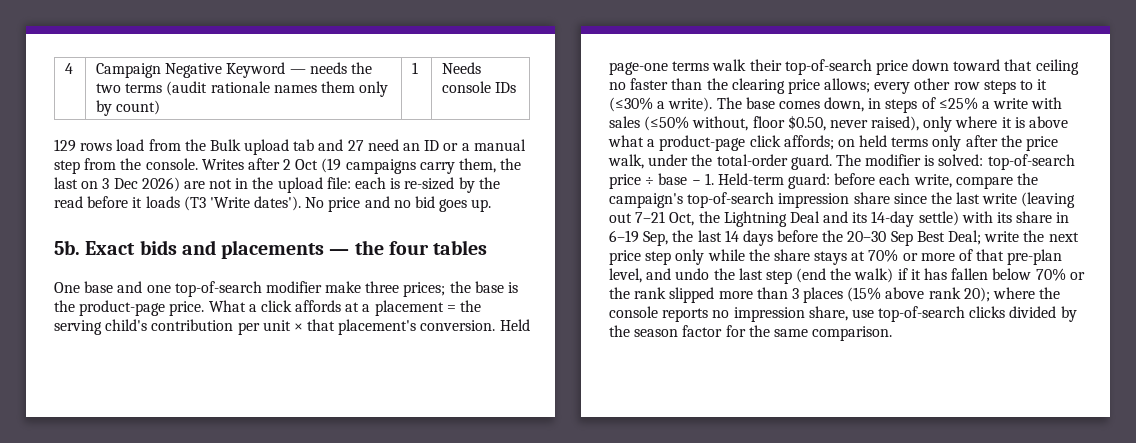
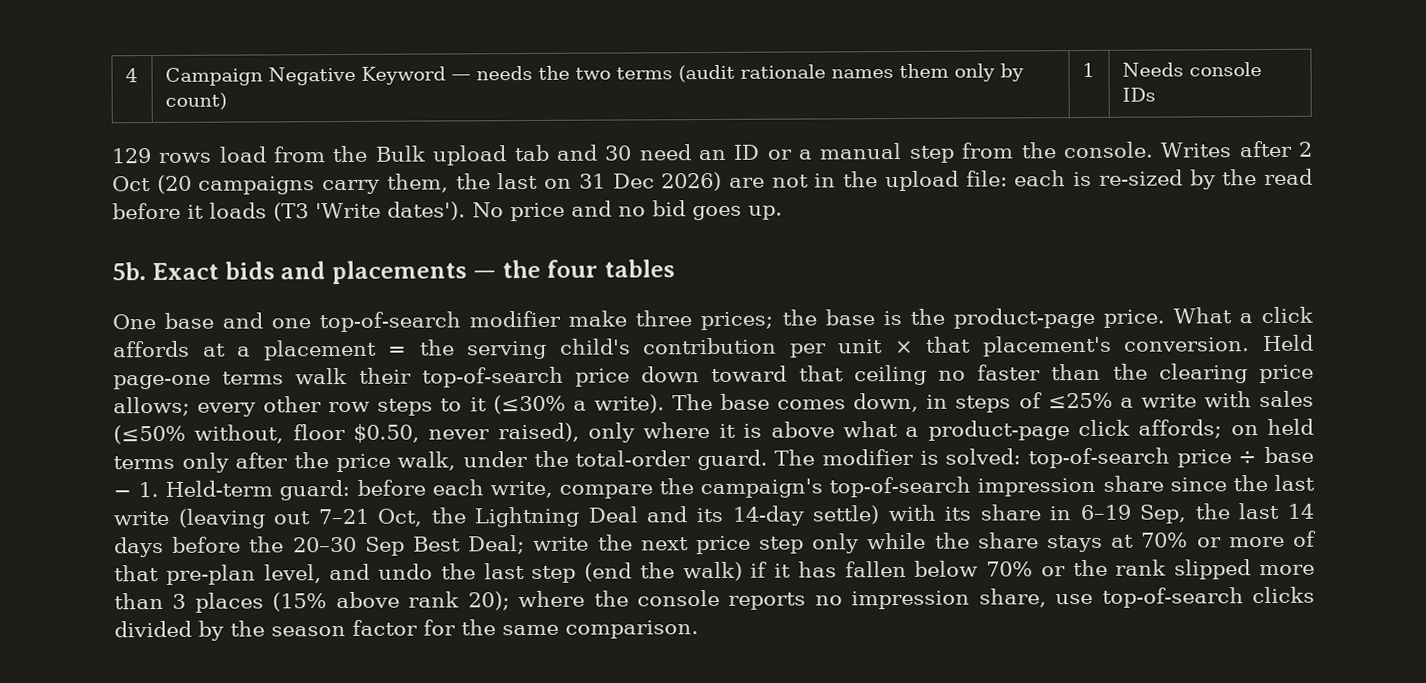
[347,140,364,151] 27 -> [604,145,633,161] 30
[321,158,342,173] (19 -> [156,174,192,195] (20
[102,178,110,189] 3 -> [578,173,606,189] 31

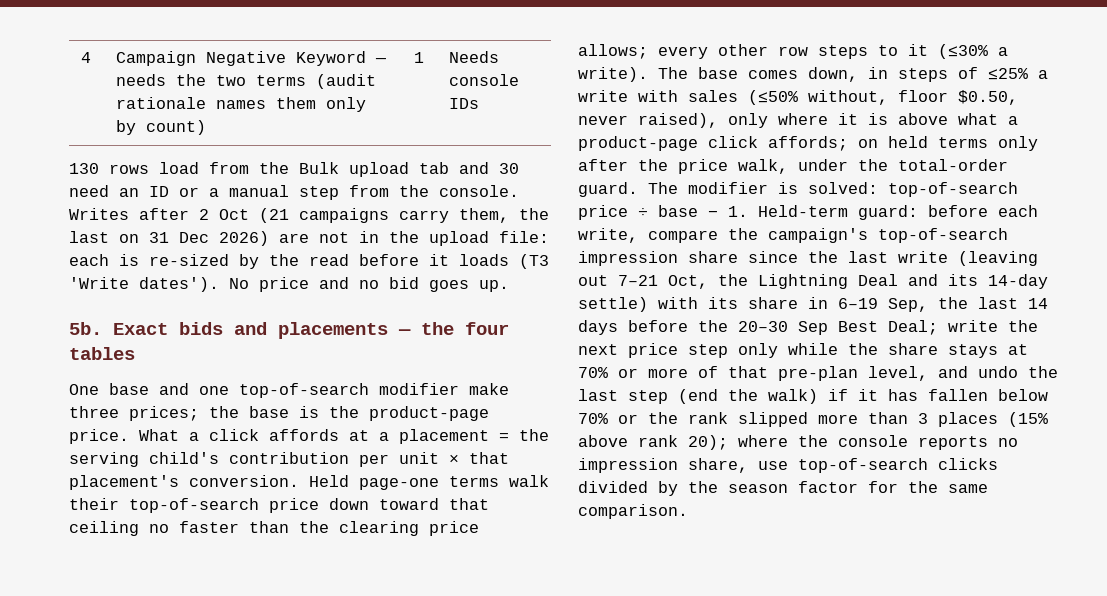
[111,148,152,164] 129 -> [69,163,99,174] 130
[156,174,192,195] (20 -> [259,208,289,223] (21

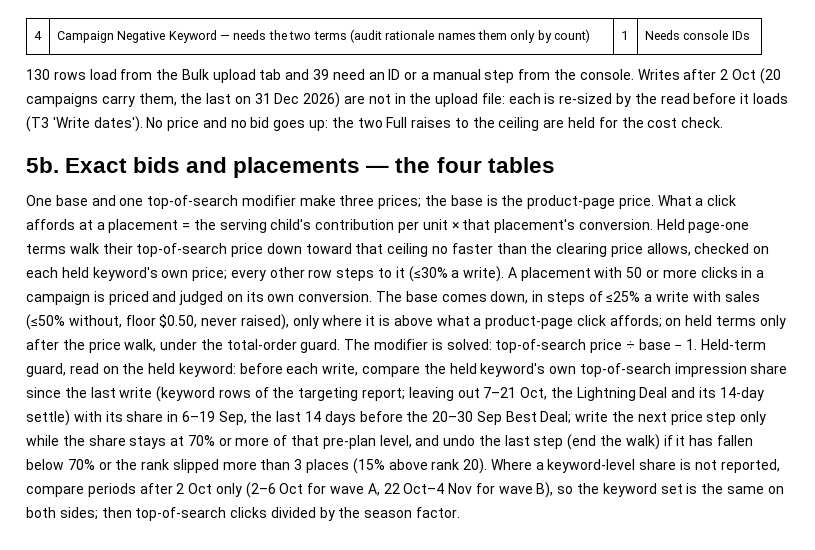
[499,163,519,174] 30 -> [313,69,330,80] 39
[259,208,289,223] (21 -> [759,68,781,84] (20
[479,280,509,292] up. -> [309,117,724,131] up: the two Full raises to the ceiling are held for the cost check.
[578,44,648,59] allows; -> [646,243,770,256] [26,267,228,281] allows, checked on each held keyword's own price;
(648, 74) none -> [507,267,765,281] [26,291,373,305] A placement with 50 or more clicks in a campaign is priced and judged on its own conversion.
[858,205,918,220] guard: -> [26,363,236,377] guard, read on the held keyword:
[768,228,868,243] campaign's -> [449,363,577,377] held keyword's own
[958,251,1038,266] (leaving -> [156,386,454,402] (keyword rows of the targeting report; leaving
[688,435,1018,450] [578,458,788,473] 20); where the console reports no impression share, use -> [463,458,780,474] [26,482,784,498] [26,507,132,520] 20). Where a keyword-level share is not reported, compare periods after 2 Oct only (2–6 Oct for wave A, 22 Oct–4 Nov for wave B), so the keyword set is the same on both sides; then
[798,481,988,493] [578,504,688,519] factor for the same comparison. -> [416,507,461,518] factor.

